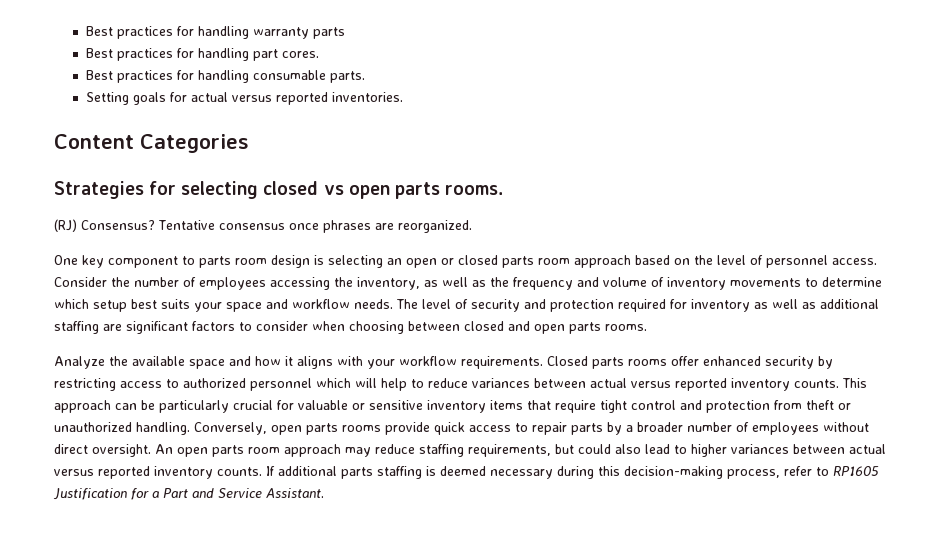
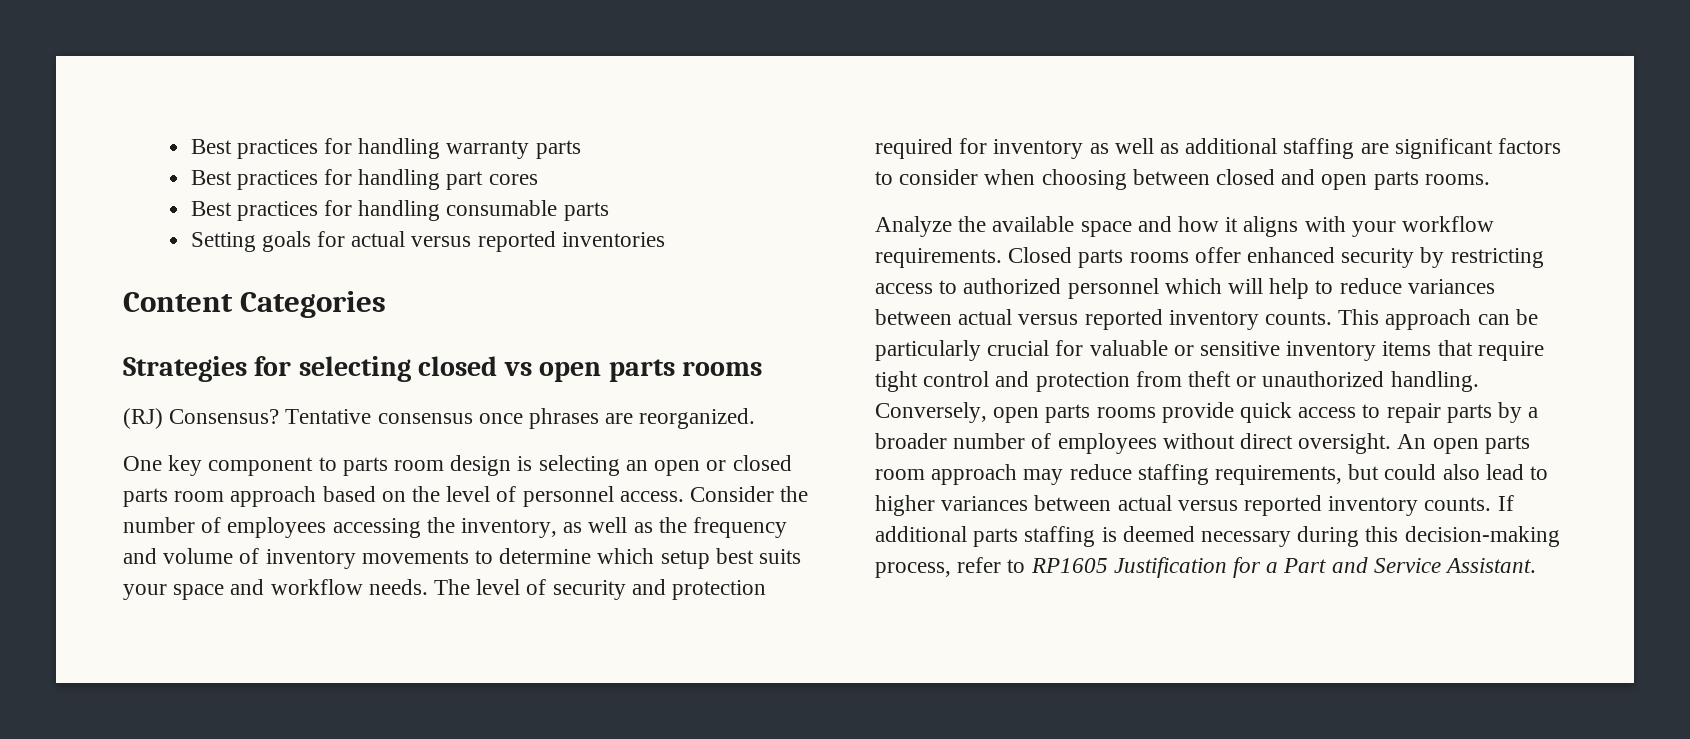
[281,51,319,58] cores. -> [488,174,538,185] cores
[329,71,365,83] parts. -> [563,202,609,221] parts
[331,92,403,102] inventories. -> [561,232,665,247] inventories
[444,185,503,195] rooms. -> [681,361,762,376] rooms

